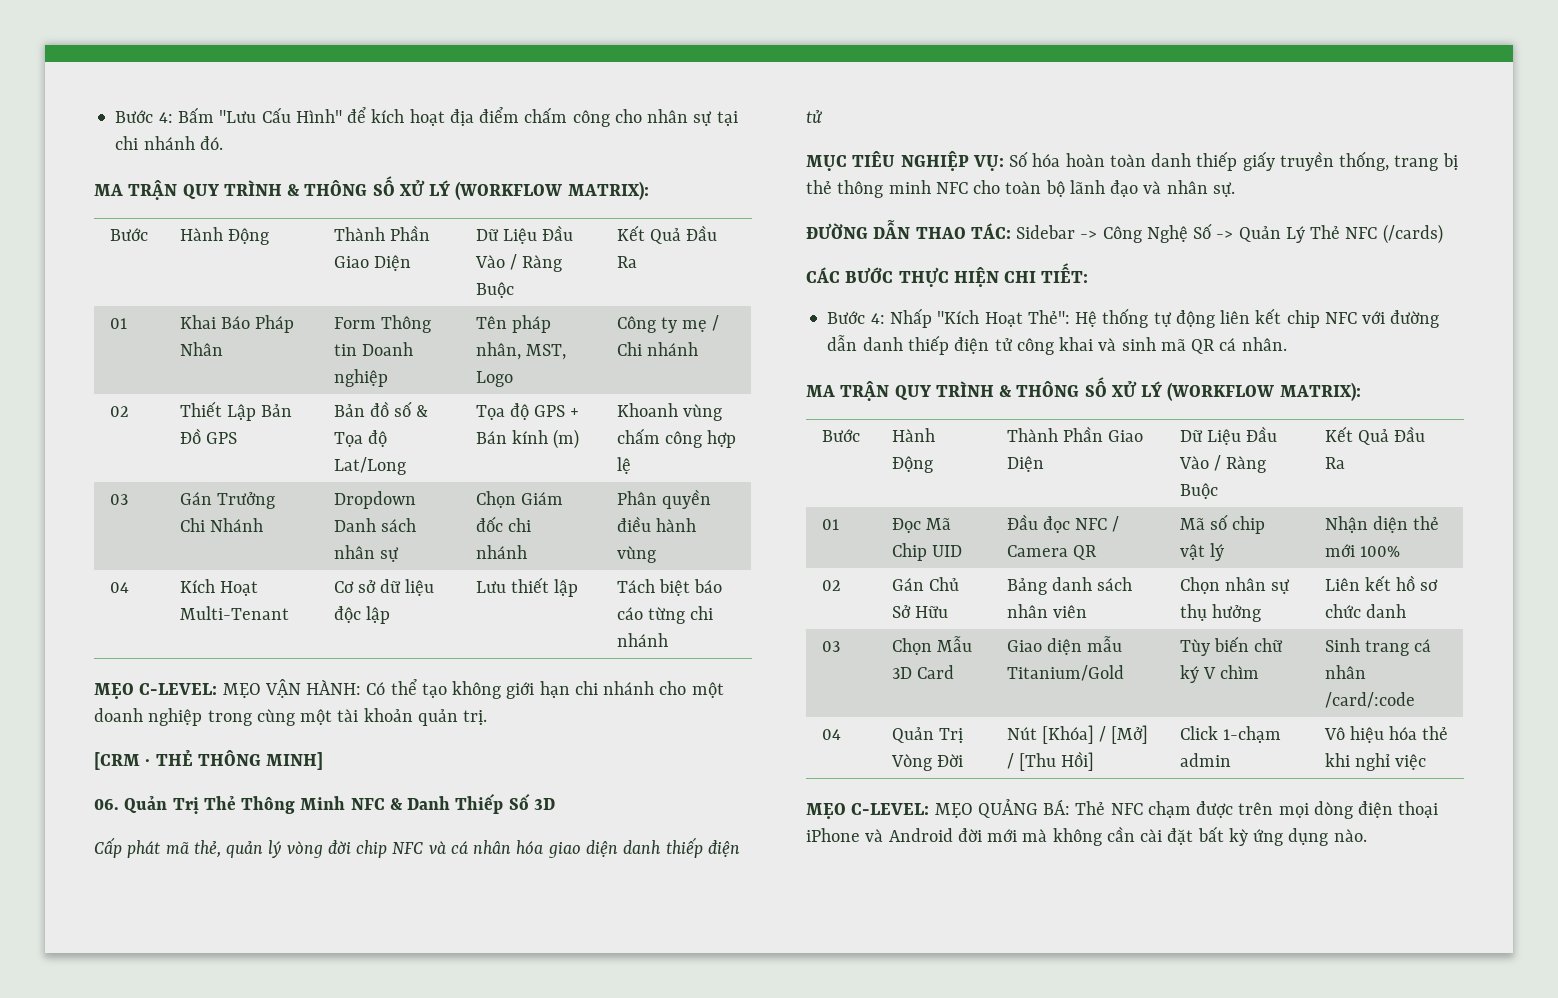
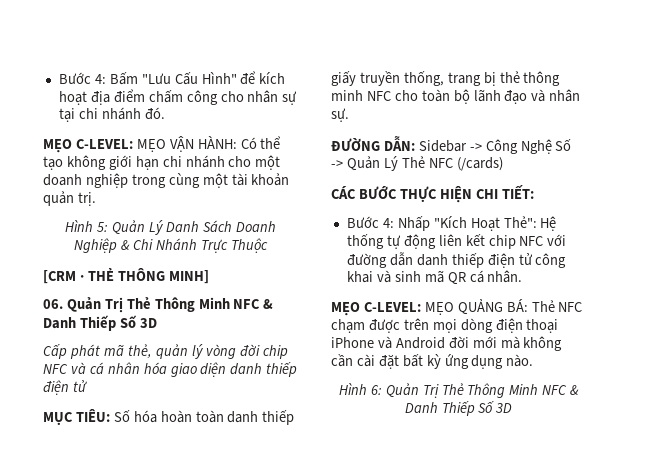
[94,176,649,200] [109,228,148,241] [179,227,269,245] [333,225,430,241] [333,255,411,271] [475,225,574,244] [474,254,563,272] [475,282,514,298] [616,225,718,244] [616,256,637,268] [109,318,127,329] [179,315,295,333] [179,342,223,356] [333,315,431,333] [333,342,413,356] [333,369,388,387] [475,315,551,333] [475,342,566,360] [475,371,513,387] [616,315,720,333] [616,342,698,356] [109,406,129,417] [179,401,293,421] [179,428,237,444] [333,401,429,417] [333,430,387,447] [333,457,406,475] [475,403,580,420] [475,429,580,449] [616,403,722,421] [616,428,737,448] [616,457,631,474] [109,494,128,505] [179,492,275,509] [179,518,263,532] [333,491,416,509] [333,518,416,532] [333,545,399,562] [475,491,563,508] [475,516,531,532] [475,545,527,559] [616,489,711,509] [616,516,696,532] [616,546,656,563] [109,582,129,593] [179,579,258,596] [179,606,289,620] [333,579,435,596] [333,606,390,624] [475,577,579,597] [616,579,723,596] [616,606,714,624] [616,633,668,647] // MA TRẬN QUY TRÌNH & THÔNG SỐ XỬ LÝ (WORKFLOW MATRIX): // Bước | Hành Động | Thành Phần Giao Diện | Dữ Liệu Đầu Vào / Ràng Buộc | Kết Quả Đầu Ra // 01 | Khai Báo Pháp Nhân | Form Thông tin Doanh nghiệp | Tên pháp nhân, MST, Logo | Công ty mẹ / Chi nhánh // 02 | Thiết Lập Bản Đồ GPS | Bản đồ số & Tọa độ Lat/Long | Tọa độ GPS + Bán kính (m) | Khoanh vùng chấm công hợp lệ // 03 | Gán Trưởng Chi Nhánh | Dropdown Danh sách nhân sự | Chọn Giám đốc chi nhánh | Phân quyền điều hành vùng // 04 | Kích Hoạt Multi-Tenant | Cơ sở dữ liệu độc lập | Lưu thiết lập | Tách biệt báo cáo từng chi nhánh -> (165, 113) none
(488, 717) none -> [64,220,277,235] [74,238,268,253] // Hình 5: Quản Lý Danh Sách Doanh Nghiệp & Chi Nhánh Trực Thuộc
[852,151,1004,171] TIÊU NGHIỆP VỤ: -> [75,409,110,422] TIÊU:
[873,220,1011,239] DẪN THAO TÁC: -> [383,136,415,151] DẪN:
[806,377,1361,401] [821,429,860,442] [891,428,935,442] [891,456,933,473] [1006,426,1144,442] [1006,456,1044,472] [1179,426,1278,445] [1178,455,1267,473] [1179,483,1218,499] [1324,426,1426,445] [1324,457,1345,469] [821,519,839,530] [891,518,951,533] [891,543,962,561] [1006,514,1120,533] [1006,545,1097,560] [1179,514,1266,534] [1179,543,1224,561] [1324,516,1440,533] [1324,544,1400,557] [821,580,841,591] [891,577,959,591] [891,605,948,618] [1006,577,1133,595] [1006,604,1087,618] [1179,577,1291,594] [1179,604,1261,622] [1324,575,1439,591] [1324,604,1406,618] [821,641,840,652] [891,636,972,655] [891,665,954,679] [1006,636,1123,655] [1006,665,1124,681] [1179,636,1284,656] [1179,665,1260,683] [1324,638,1432,656] [1324,665,1366,679] [1324,692,1415,708] [821,729,841,740] [891,727,963,743] [890,754,963,771] [1006,725,1149,744] [1006,751,1095,771] [1179,726,1281,743] [1179,753,1231,767] [1323,726,1449,743] [1324,753,1427,771] // MA TRẬN QUY TRÌNH & THÔNG SỐ XỬ LÝ (WORKFLOW MATRIX): // Bước | Hành Động | Thành Phần Giao Diện | Dữ Liệu Đầu Vào / Ràng Buộc | Kết Quả Đầu Ra // 01 | Đọc Mã Chip UID | Đầu đọc NFC / Camera QR | Mã số chip vật lý | Nhận diện thẻ mới 100% // 02 | Gán Chủ Sở Hữu | Bảng danh sách nhân viên | Chọn nhân sự thụ hưởng | Liên kết hồ sơ chức danh // 03 | Chọn Mẫu 3D Card | Giao diện mẫu Titanium/Gold | Tùy biến chữ ký V chìm | Sinh trang cá nhân /card/:code // 04 | Quản Trị Vòng Đời | Nút [Khóa] / [Mở] / [Thu Hồi] | Click 1-chạm admin | Vô hiệu hóa thẻ khi nghỉ việc -> (523, 276) none
(1367, 835) none -> [338,383,580,398] [404,401,513,416] // Hình 6: Quản Trị Thẻ Thông Minh NFC & Danh Thiếp Số 3D

